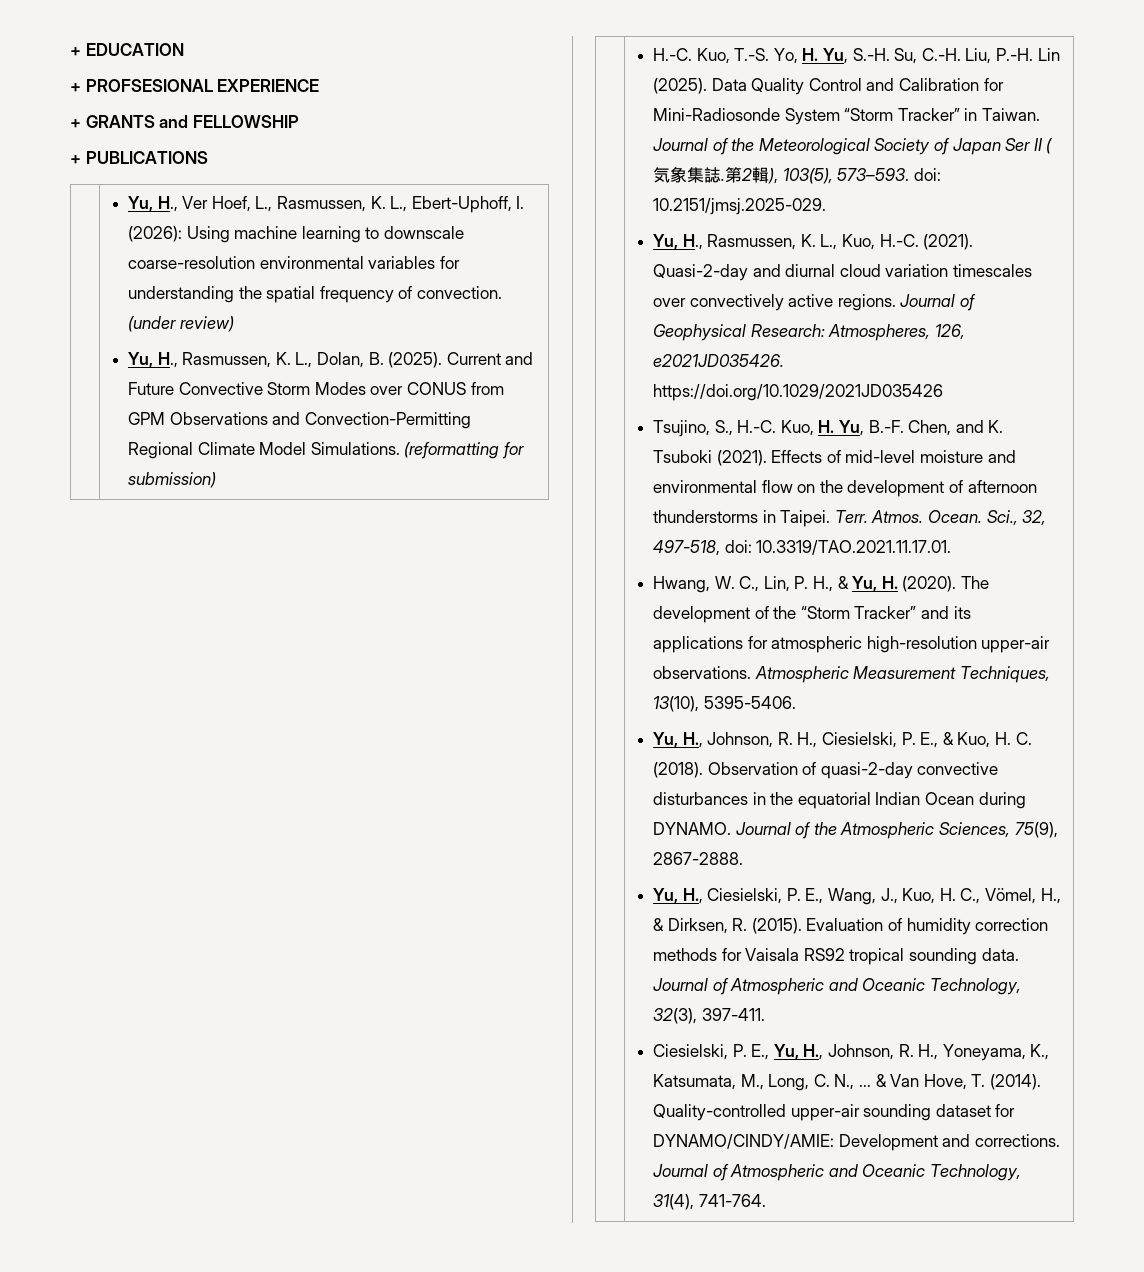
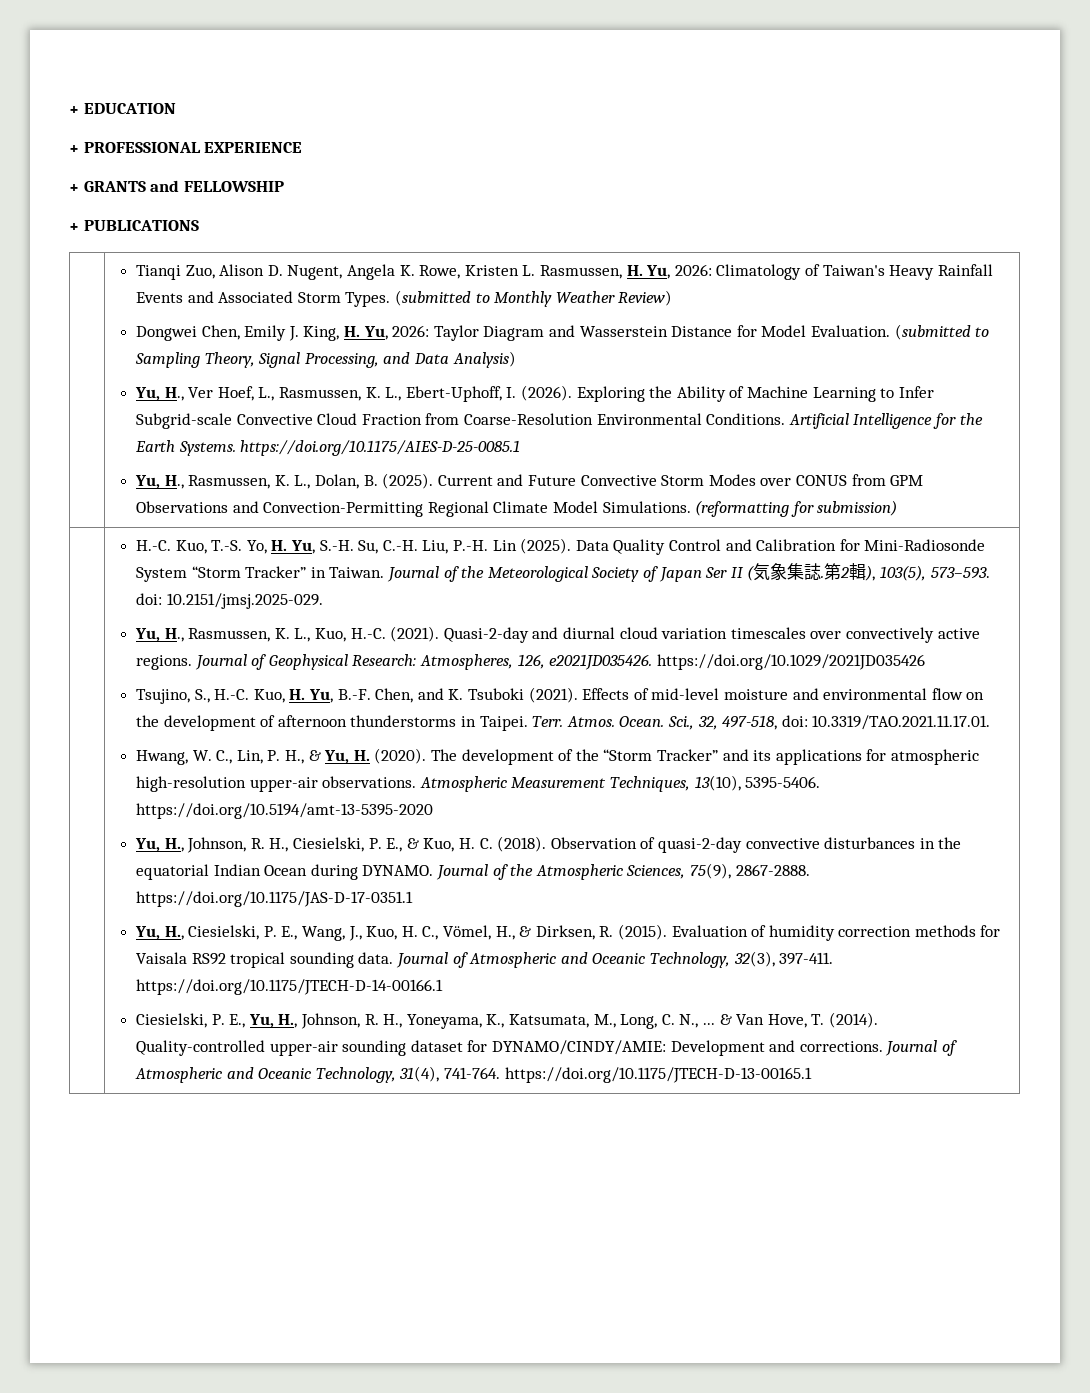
[85,79,213,92] PROFSESIONAL -> [83,142,201,153] PROFESSIONAL
(208, 157) none -> [136,264,993,280] [136,290,673,307] [136,324,990,341] [135,351,516,368] Tianqi Zuo, Alison D. Nugent, Angela K. Rowe, Kristen L. Rasmussen, H. Yu, 2026: Climatology of Taiwan's Heavy Rainfall Events and Associated Storm Types. (submitted to Monthly Weather Review) // Dongwei Chen, Emily J. King, H. Yu, 2026: Taylor Diagram and Wasserstein Distance for Model Evaluation. (submitted to Sampling Theory, Signal Processing, and Data Analysis) //
[128,226,464,243] [128,256,460,269] [128,286,502,303] [128,316,234,332] (2026): Using machine learning to downscale coarse-resolution environmental variables for understanding the spatial frequency of convection. (under review) -> [520,385,934,402] [136,413,983,429] [135,440,521,456] (2026). Exploring the Ability of Machine Learning to Infer Subgrid-scale Convective Cloud Fraction from Coarse-Resolution Environmental Conditions. Artificial Intelligence for the Earth Systems. https://doi.org/10.1175/AIES-D-25-0085.1
(796, 702) none -> [136,803,434,819] https://doi.org/10.5194/amt-13-5395-2020
(744, 858) none -> [136,891,414,907] https://doi.org/10.1175/JAS-D-17-0351.1
(765, 1014) none -> [136,979,444,995] https://doi.org/10.1175/JTECH-D-14-00166.1
(766, 1200) none -> [504,1067,812,1083] https://doi.org/10.1175/JTECH-D-13-00165.1

